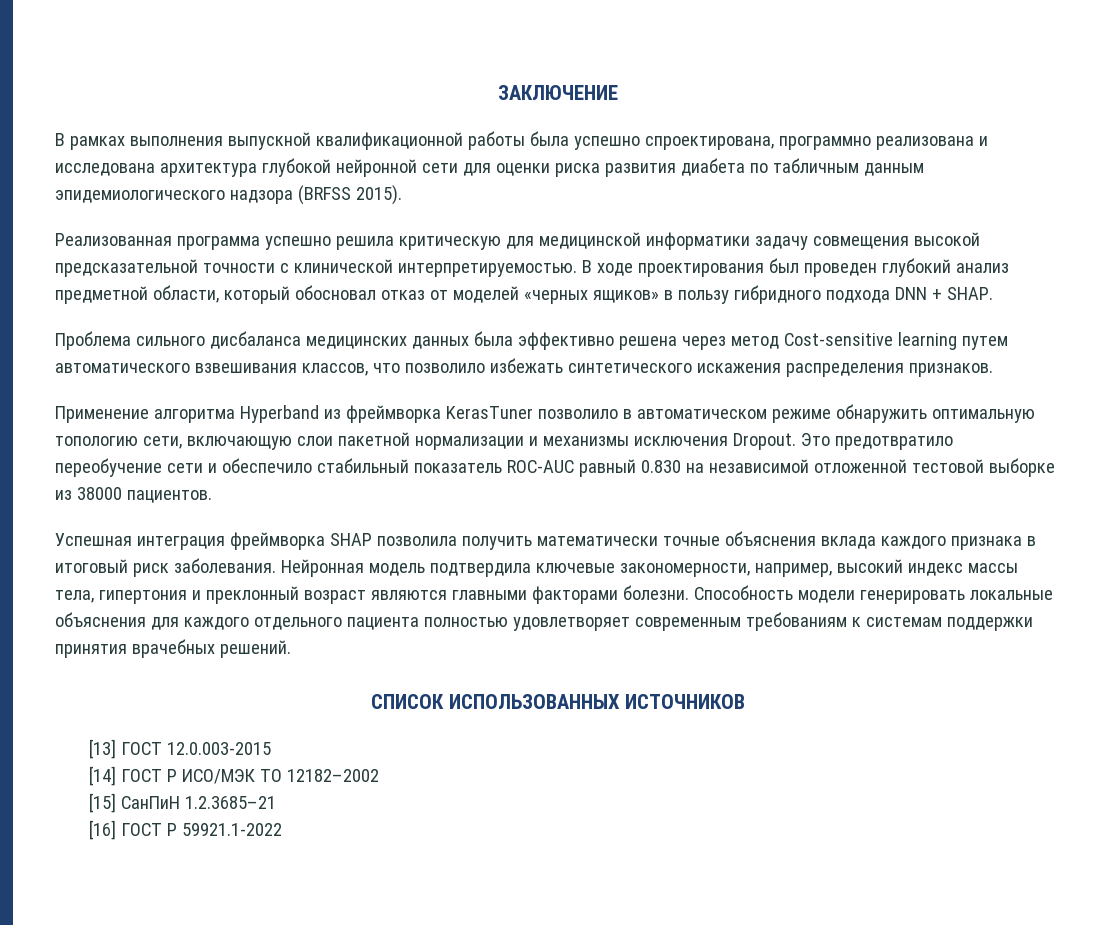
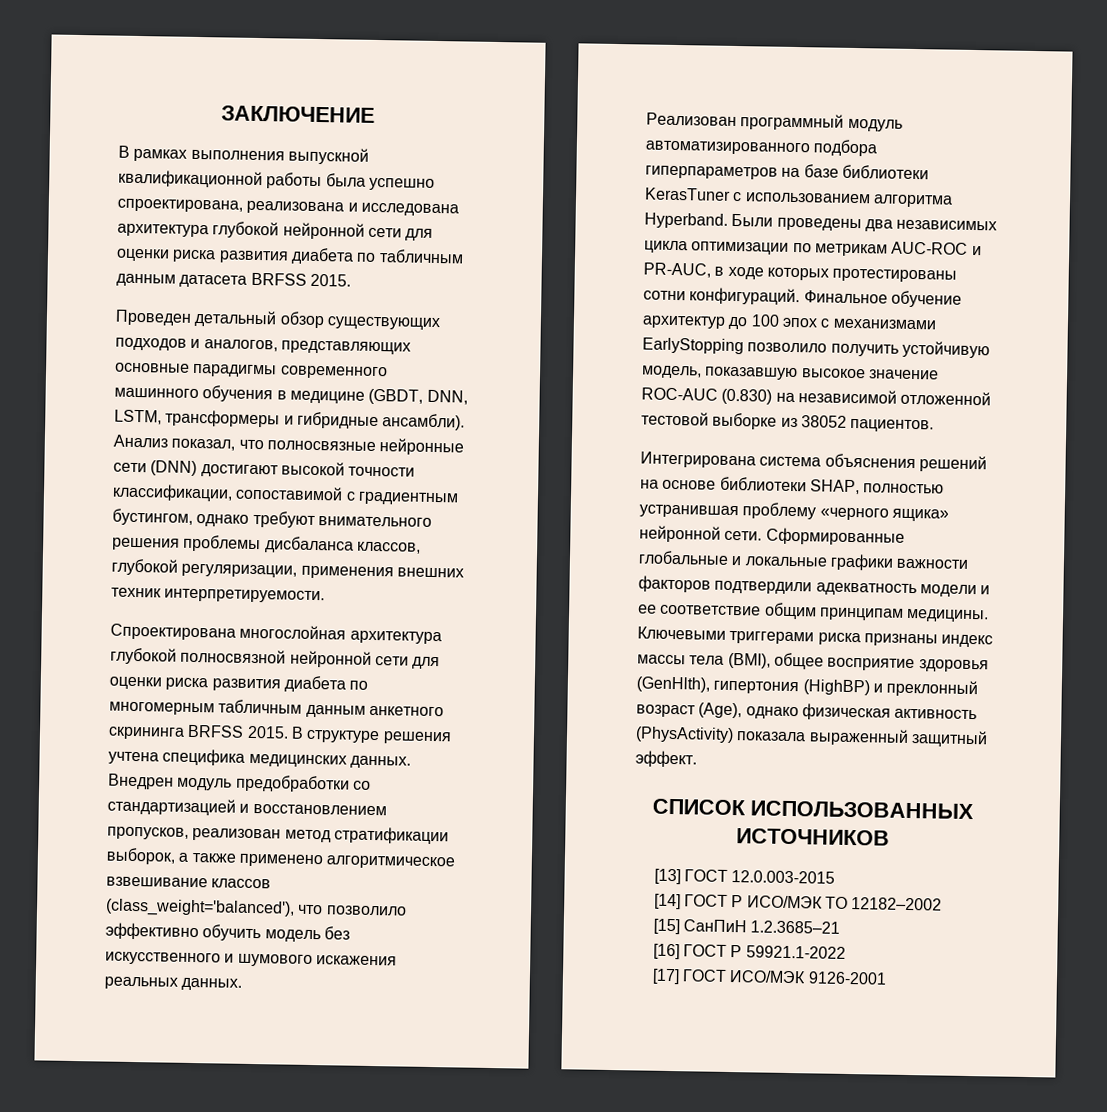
[778,136,871,150] программно -> (243, 205) none
[55,185,402,205] [55,232,980,250] [55,258,1009,277] [55,285,993,304] [55,331,1008,350] [55,358,993,377] [55,404,1035,423] [55,432,953,450] [55,458,681,477] эпидемиологического надзора (BRFSS 2015). // Реализованная программа успешно решила критическую для медицинской информатики задачу совмещения высокой предсказательной точности с клинической интерпретируемостью. В ходе проектирования был проведен глубокий анализ предметной области, который обосновал отказ от моделей «черных ящиков» в пользу гибридного подхода DNN + SHAP. // Проблема сильного дисбаланса медицинских данных была эффективно решена через метод Cost-sensitive learning путем автоматического взвешивания классов, что позволило избежать синтетического искажения распределения признаков. // Применение алгоритма Hyperband из фреймворка KerasTuner позволило в автоматическом режиме обнаружить оптимальную топологию сети, включающую слои пакетной нормализации и механизмы исключения Dropout. Это предотвратило переобучение сети и обеспечило стабильный показатель ROC-AUC равный 0.830 -> [179,272,351,288] [115,309,440,331] [115,337,411,355] [115,362,388,380] [114,385,468,405] [114,409,466,431] [113,434,465,456] [113,460,416,478] [112,483,459,506] [112,508,432,529] [112,534,421,554] [111,558,464,580] [111,587,326,604] [110,623,442,645] [110,647,441,670] [109,675,369,693] [109,699,444,718] [108,724,452,745] [108,748,411,769] [108,773,371,793] [107,797,387,816] [107,826,449,845] [106,847,456,870] [106,876,272,889] [105,898,407,918] [105,922,350,943] [105,951,397,968] [104,976,243,991] [646,112,903,132] [645,139,879,157] [645,164,929,180] [644,187,953,208] [644,212,998,232] [644,240,982,257] [643,262,958,283] [643,287,962,308] [642,314,937,330] [642,337,990,359] [642,365,939,381] [641,387,773,405] датасета BRFSS 2015. // Проведен детальный обзор существующих подходов и аналогов, представляющих основные парадигмы современного машинного обучения в медицине (GBDT, DNN, LSTM, трансформеры и гибридные ансамбли). Анализ показал, что полносвязные нейронные сети (DNN) достигают высокой точности классификации, сопоставимой с градиентным бустингом, однако требуют внимательного решения проблемы дисбаланса классов, глубокой регуляризации, применения внешних техник интерпретируемости. // Спроектирована многослойная архитектура глубокой полносвязной нейронной сети для оценки риска развития диабета по многомерным табличным данным анкетного скрининга BRFSS 2015. В структуре решения учтена специфика медицинских данных. Внедрен модуль предобработки со стандартизацией и восстановлением пропусков, реализован метод стратификации выборок, а также применено алгоритмическое взвешивание классов (class_weight='balanced'), что позволило эффективно обучить модель без искусственного и шумового искажения реальных данных. // Реализован программный модуль автоматизированного подбора гиперпараметров на базе библиотеки KerasTuner с использованием алгоритма Hyperband. Были проведены два независимых цикла оптимизации по метрикам AUC-ROC и PR-AUC, в ходе которых протестированы сотни конфигураций. Финальное обучение архитектур до 100 эпох с механизмами EarlyStopping позволило получить устойчивую модель, показавшую высокое значение ROC-AUC (0.830)
[76,487,122,500] 38000 -> [800,415,847,428] 38052
[55,531,1036,550] [55,558,1018,577] [55,585,1053,604] [55,612,1033,631] [55,639,291,658] Успешная интеграция фреймворка SHAP позволила получить математически точные объяснения вклада каждого признака в итоговый риск заболевания. Нейронная модель подтвердила ключевые закономерности, например, высокий индекс массы тела, гипертония и преклонный возраст являются главными факторами болезни. Способность модели генерировать локальные объяснения для каждого отдельного пациента полностью удовлетворяет современным требованиям к системам поддержки принятия врачебных решений. -> [640,451,987,473] [640,476,945,495] [639,502,949,522] [639,525,905,546] [638,550,969,571] [638,575,991,598] [638,602,990,623] [637,626,994,648] [637,652,989,673] [636,676,979,698] [636,702,978,721] [635,726,988,748] [635,750,697,768] Интегрирована система объяснения решений на основе библиотеки SHAP, полностью устранившая проблему «черного ящика» нейронной сети. Сформированные глобальные и локальные графики важности факторов подтвердили адекватность модели и ее соответствие общим принципам медицины. Ключевыми триггерами риска признаны индекс массы тела (BMI), общее восприятие здоровья (GenHlth), гипертония (HighBP) и преклонный возраст (Age), однако физическая активность (PhysActivity) показала выраженный защитный эффект.
(283, 829) none -> [651,968,887,985] // [17] ГОСТ ИСО/МЭК 9126-2001

